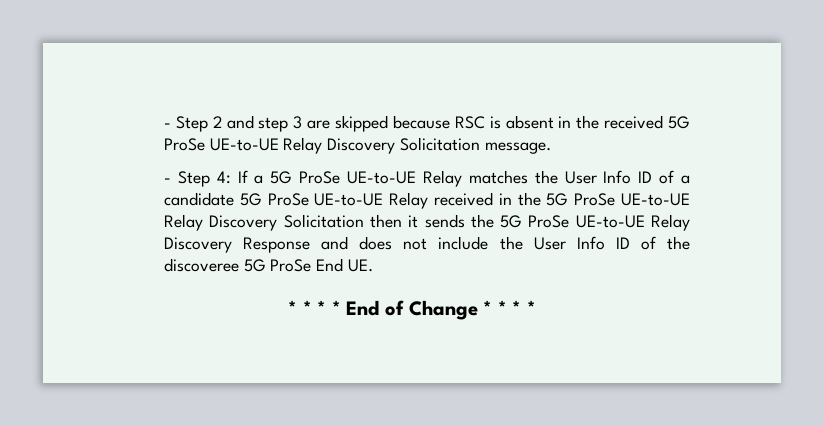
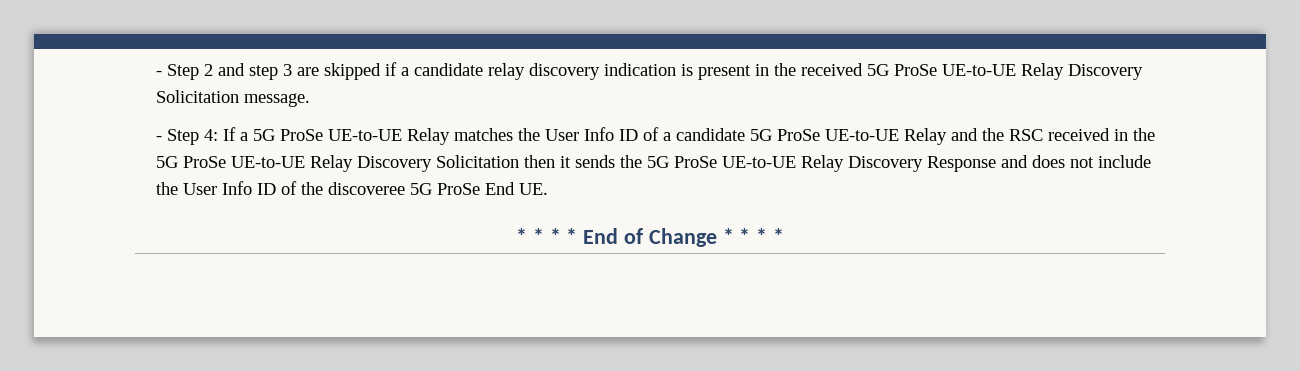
[392,115,554,129] because RSC is absent -> [384,62,751,80] if a candidate relay discovery indication is present
(429, 200) none -> [950,128,1043,141] and the RSC

